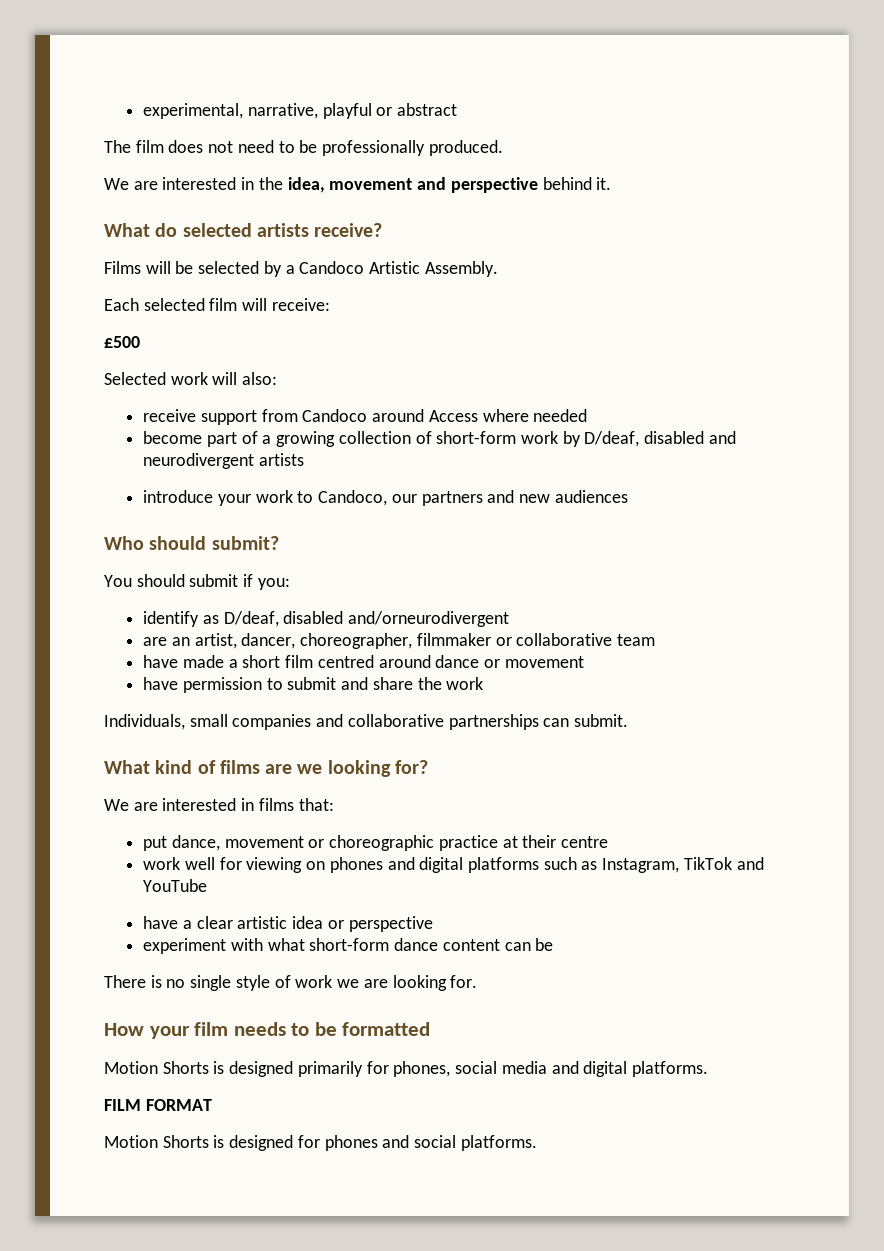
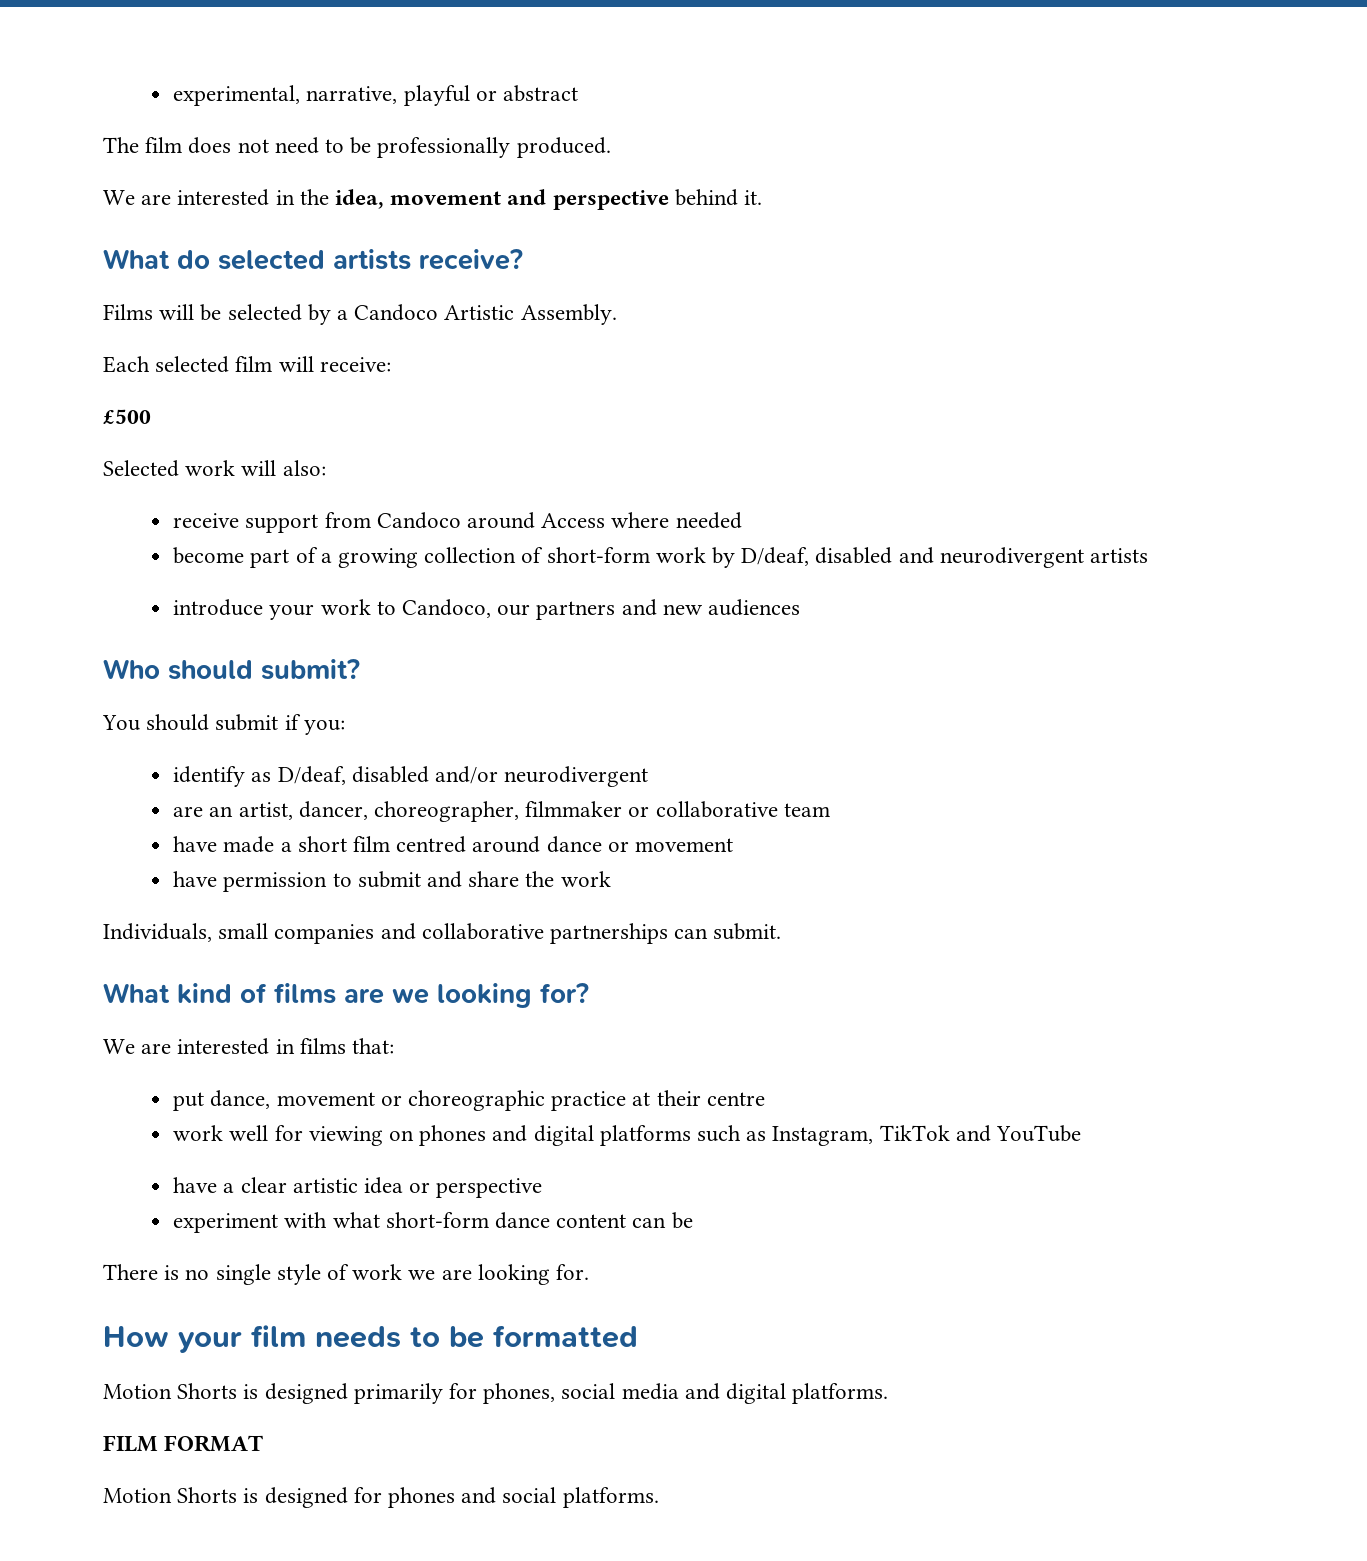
[348,611,510,627] and/orneurodivergent -> [435,766,649,787] and/or neurodivergent

